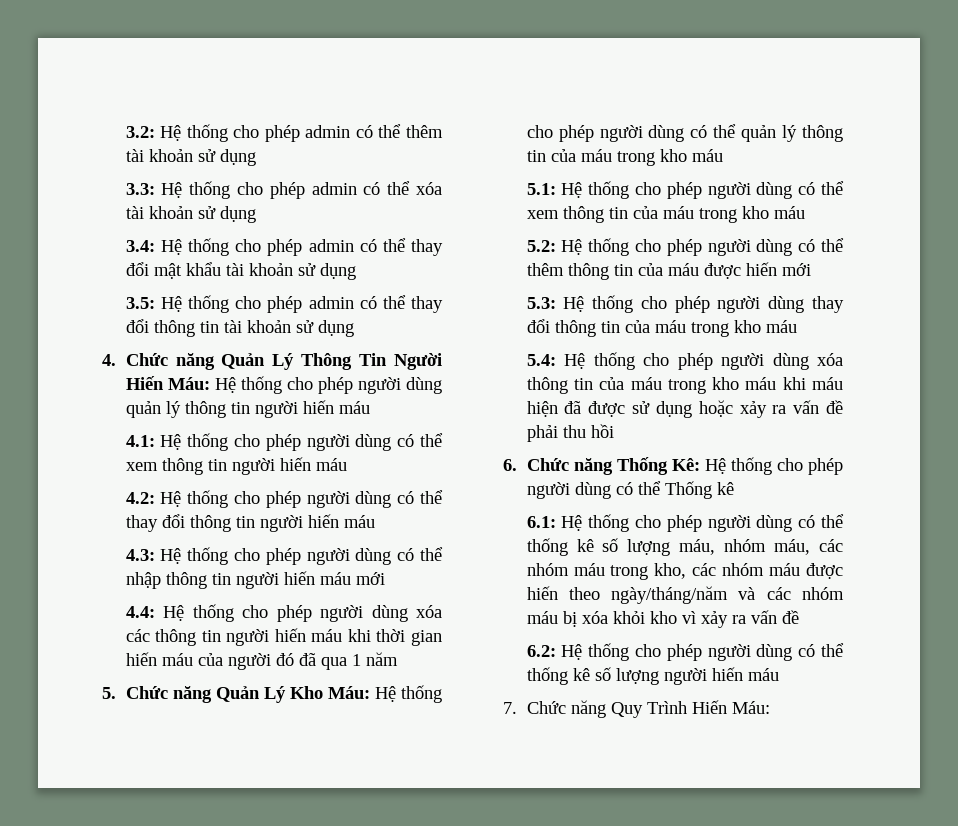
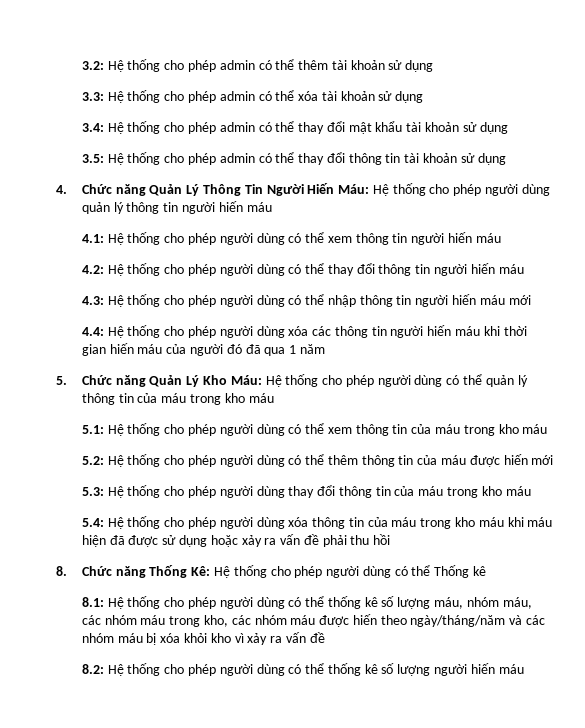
[503,459,518,471] 6. -> [56,566,68,576] 8.
[526,516,556,528] 6.1: -> [81,597,104,607] 8.1:
[526,645,556,657] 6.2: -> [81,664,104,674] 8.2:
[503,700,770,718] // 7. Chức năng Quy Trình Hiến Máu: -> (524, 669) none

